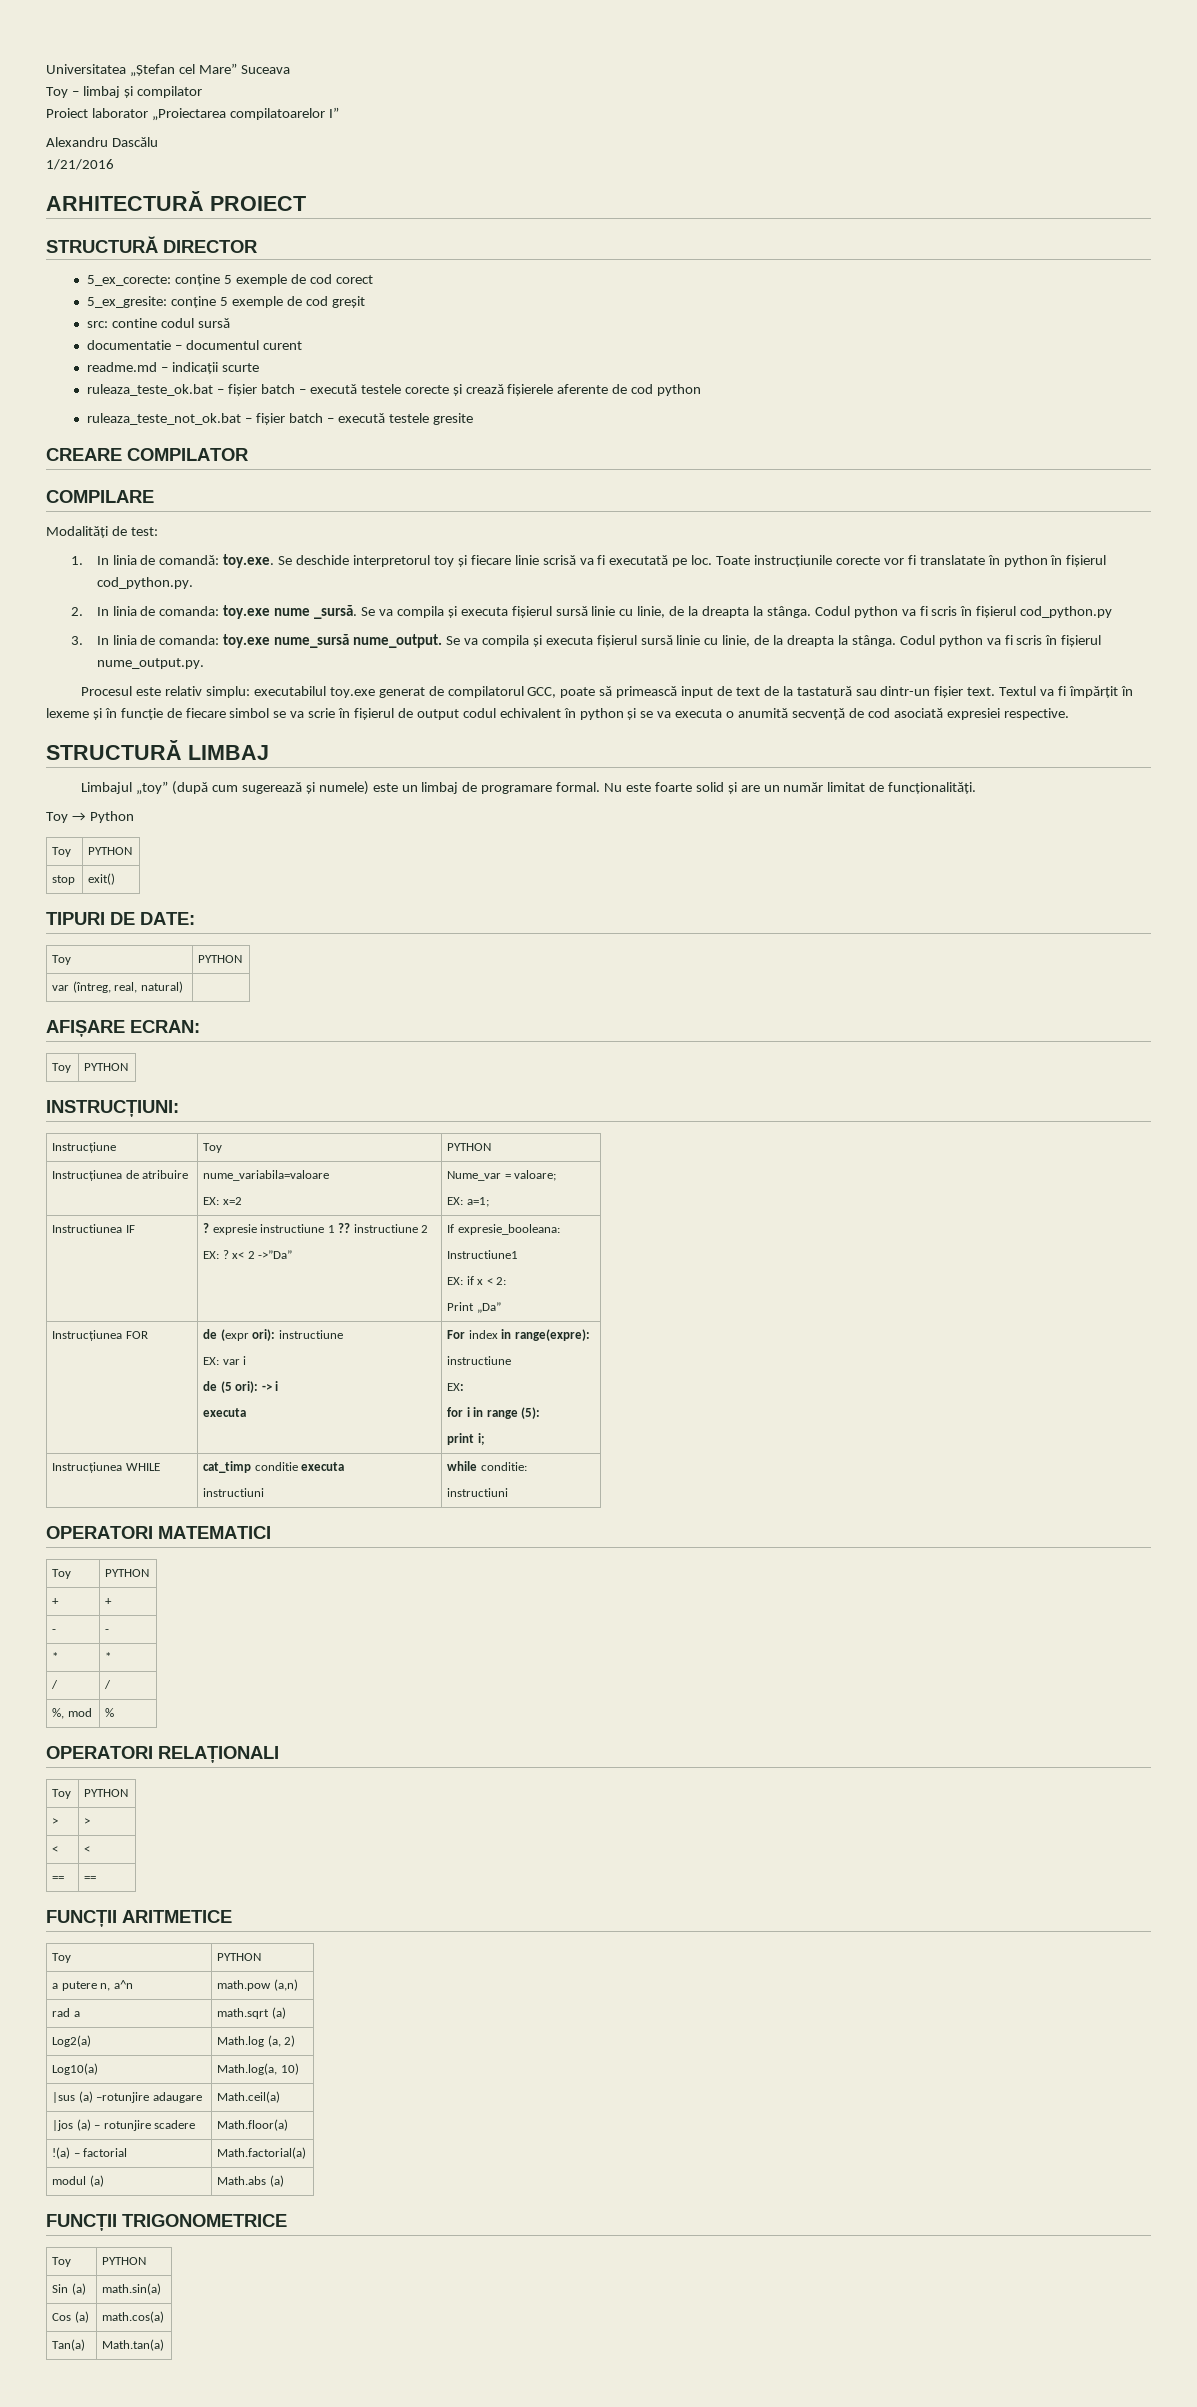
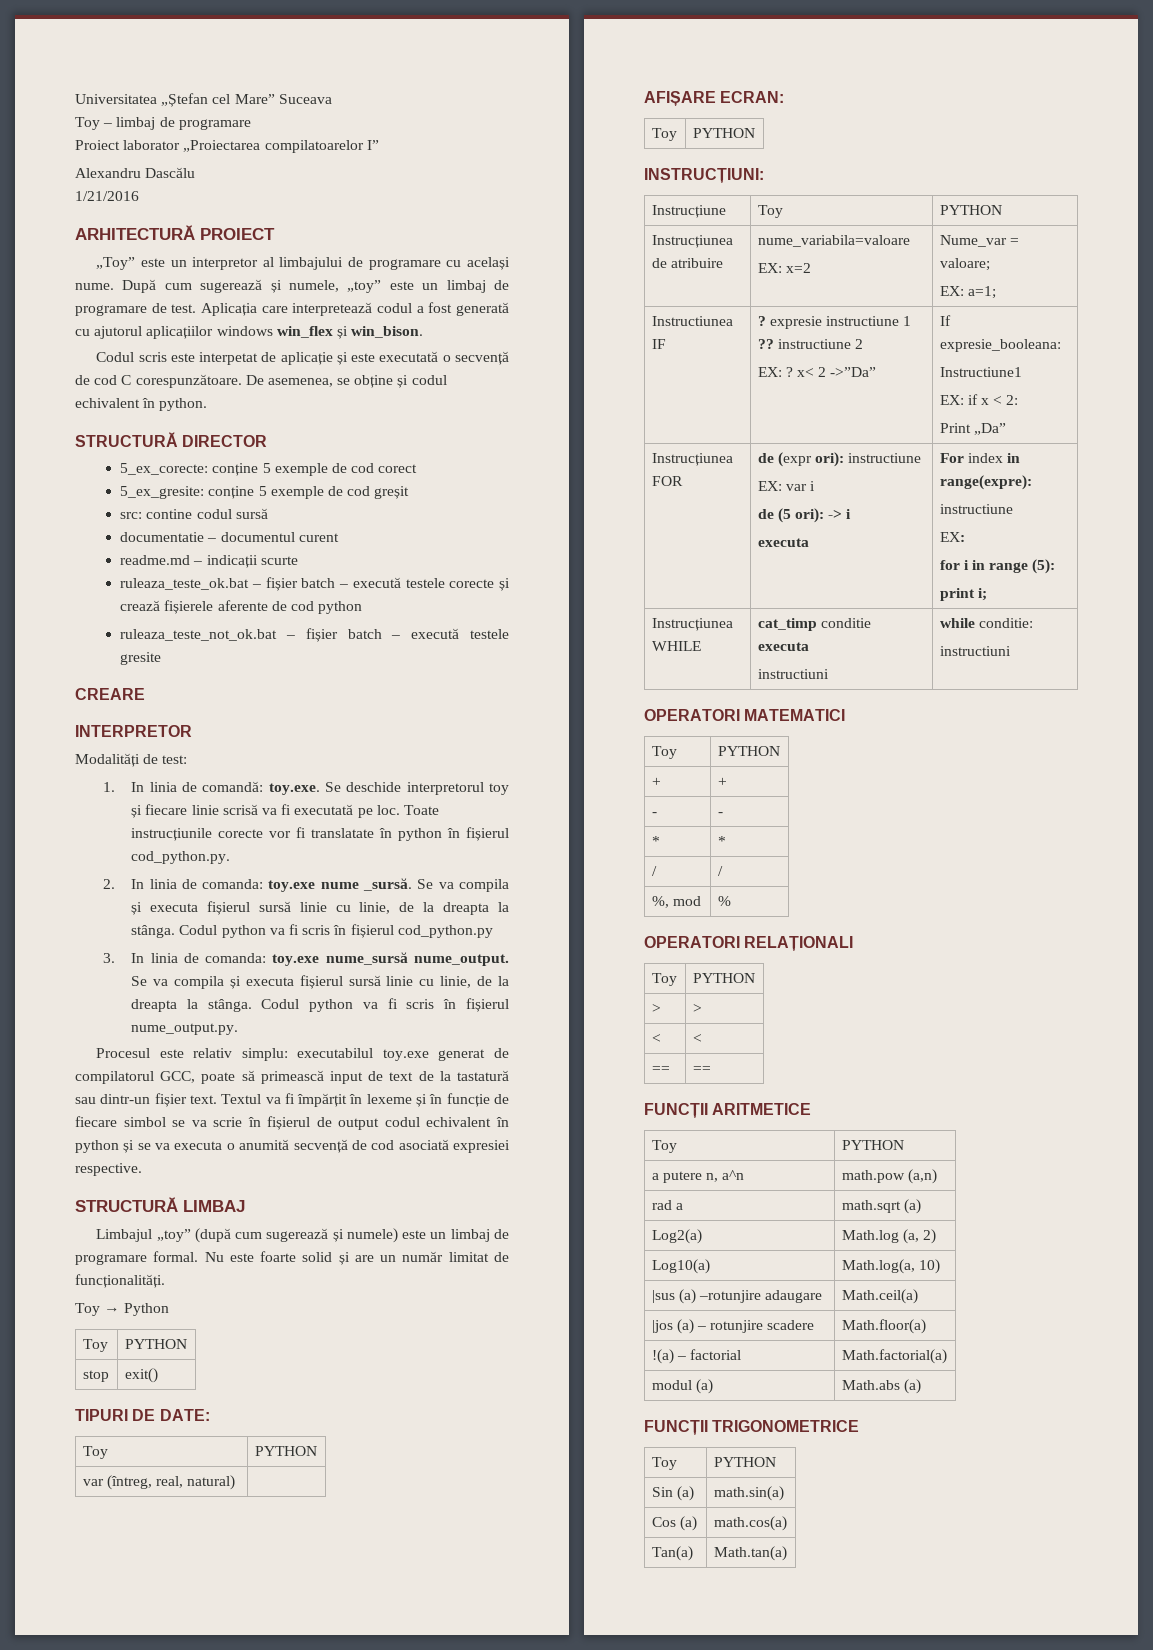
[123,86,202,98] și compilator -> [159,117,251,130] de programare
(306, 203) none -> [96,257,511,270] [75,279,509,293] [75,302,510,316] [75,326,424,339] [96,351,510,365] [75,374,447,388] [75,398,208,411] // „Toy” este un interpretor al limbajului de programare cu același nume. După cum sugerează și numele, „toy” este un limbaj de programare de test. Aplicația care interpretează codul a fost generată cu ajutorul aplicațiilor windows win_flex și win_bison. // Codul scris este interpetat de aplicație și este executată o secvență de cod C corespunzătoare. De asemenea, se obține și codul echivalent în python.
[127,448,248,461] [46,490,154,503] COMPILATOR // COMPILARE -> [75,725,192,737] // INTERPRETOR

